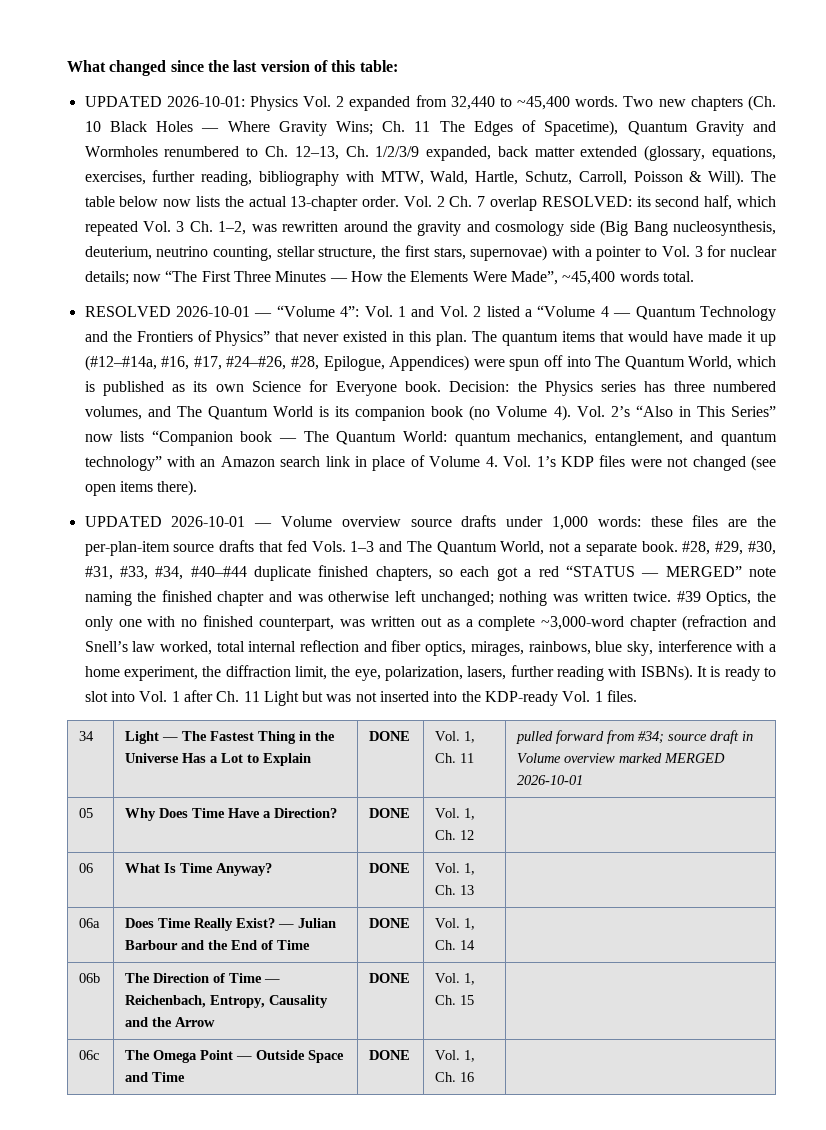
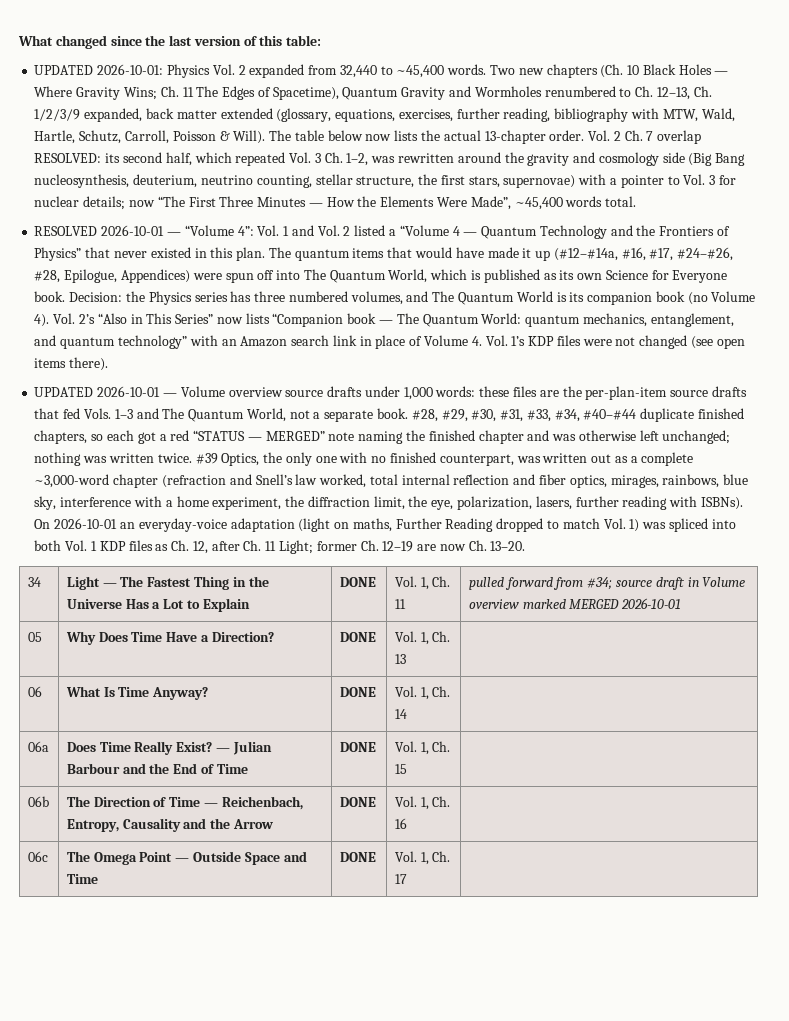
[696,666,776,681] [84,690,638,706] It is ready to slot into Vol. 1 after Ch. 11 Light but was not inserted into the KDP-ready Vol. 1 files. -> [34,518,736,532] [34,540,526,554] On 2026-10-01 an everyday-voice adaptation (light on maths, Further Reading dropped to match Vol. 1) was spliced into both Vol. 1 KDP files as Ch. 12, after Ch. 11 Light; former Ch. 12–19 are now Ch. 13–20.
[460,830,475,840] 12 -> [394,654,406,664] 13
[460,885,475,895] 13 -> [394,709,407,719] 14
[460,940,476,950] 14 -> [394,764,407,774] 15
[460,995,475,1005] 15 -> [394,818,407,829] 16
[460,1072,475,1082] 16 -> [394,874,407,884] 17

